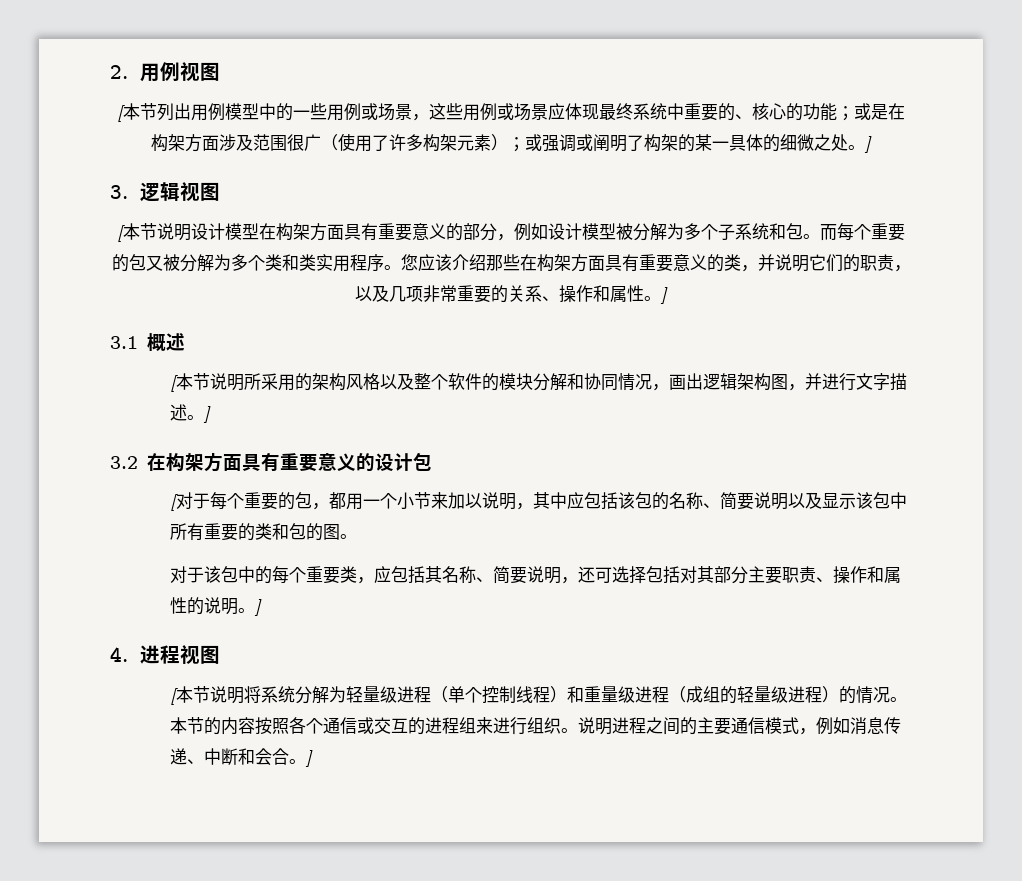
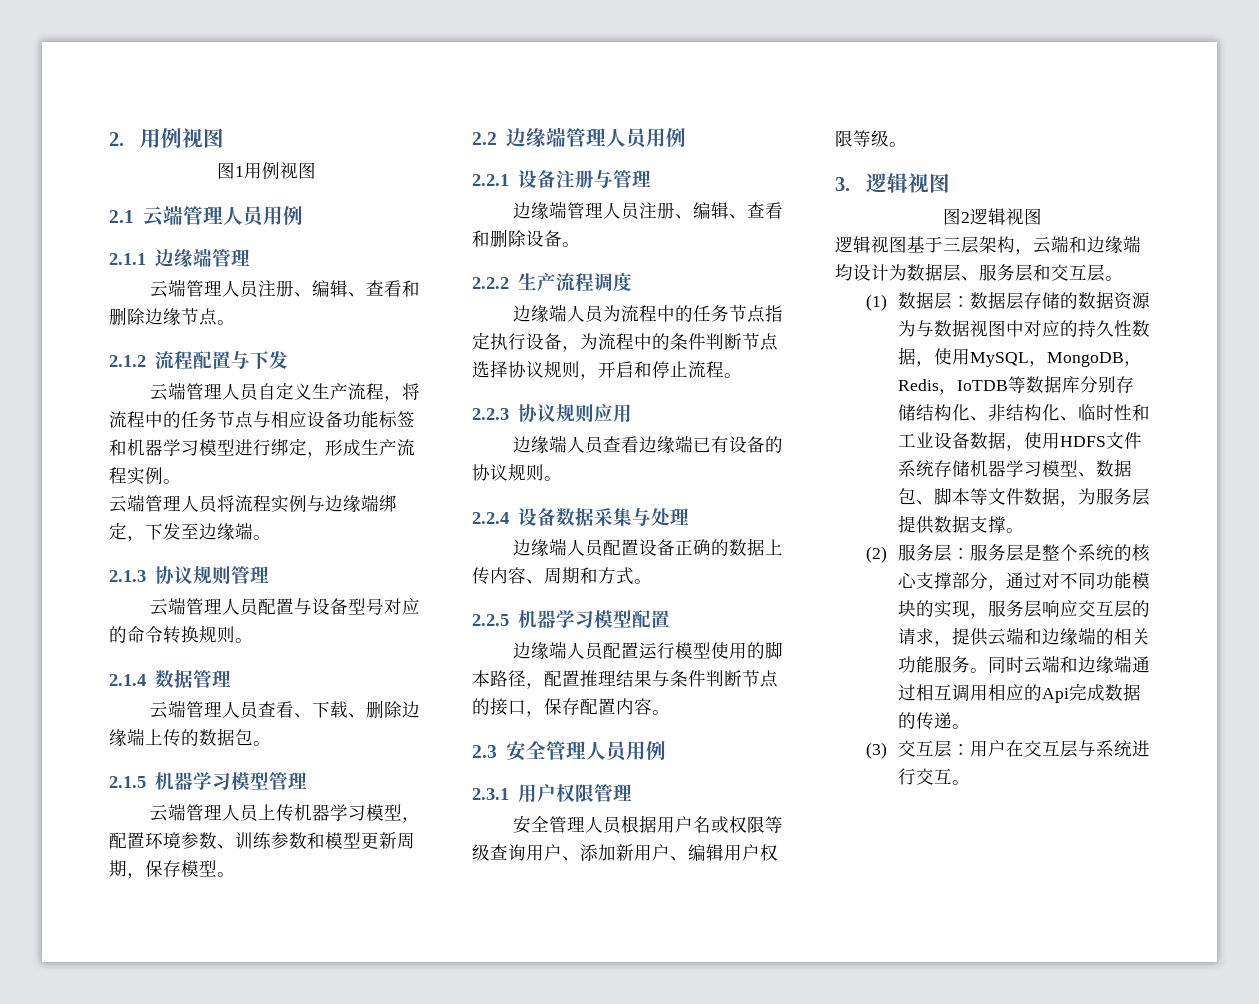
[117,103,905,122] [151,133,872,153] [本节列出用例模型中的一些用例或场景，这些用例或场景应体现最终系统中重要的、核心的功能；或是在构架方面涉及范围很广（使用了许多构架元素）；或强调或阐明了构架的某一具体的细微之处。] -> [217,162,316,179] [109,205,303,227] [109,248,250,267] [150,279,421,298] [109,307,235,326] [109,351,288,370] [150,382,421,402] [109,411,415,429] [109,438,415,458] [109,467,181,485] [109,494,397,513] [109,522,271,542] [109,566,269,585] [150,597,421,616] [109,625,253,644] [109,669,231,688] [150,700,421,719] [109,728,271,747] [109,772,307,790] [150,803,421,823] [109,832,415,849] [109,860,235,879] [472,127,686,149] [472,170,651,188] [513,201,784,220] [472,229,580,247] [472,273,632,292] [513,304,784,323] [472,332,778,352] [472,360,742,380] [472,404,632,423] [513,435,784,454] [472,463,562,481] [472,507,689,526] [513,538,784,557] [472,567,652,585] [472,610,670,628] [513,641,784,660] [472,670,778,689] [472,698,670,717] [472,741,666,762] [472,784,632,803] [513,815,784,834] [472,844,778,861] [835,130,907,147] 图1用例视图 // 2.1云端管理人员用例 // 2.1.1边缘端管理 // 云端管理人员注册、编辑、查看和删除边缘节点。 // 2.1.2流程配置与下发 // 云端管理人员自定义生产流程，将流程中的任务节点与相应设备功能标签和机器学习模型进行绑定，形成生产流程实例。 // 云端管理人员将流程实例与边缘端绑定，下发至边缘端。 // 2.1.3协议规则管理 // 云端管理人员配置与设备型号对应的命令转换规则。 // 2.1.4数据管理 // 云端管理人员查看、下载、删除边缘端上传的数据包。 // 2.1.5机器学习模型管理 // 云端管理人员上传机器学习模型，配置环境参数、训练参数和模型更新周期，保存模型。 // 2.2边缘端管理人员用例 // 2.2.1设备注册与管理 // 边缘端管理人员注册、编辑、查看和删除设备。 // 2.2.2生产流程调度 // 边缘端人员为流程中的任务节点指定执行设备，为流程中的条件判断节点选择协议规则，开启和停止流程。 // 2.2.3协议规则应用 // 边缘端人员查看边缘端已有设备的协议规则。 // 2.2.4设备数据采集与处理 // 边缘端人员配置设备正确的数据上传内容、周期和方式。 // 2.2.5机器学习模型配置 // 边缘端人员配置运行模型使用的脚本路径，配置推理结果与条件判断节点的接口，保存配置内容。 // 2.3安全管理人员用例 // 2.3.1用户权限管理 // 安全管理人员根据用户名或权限等级查询用户、添加新用户、编辑用户权限等级。
[117,223,905,242] [111,254,911,272] [355,285,668,304] [110,333,185,352] [170,373,908,392] [170,404,212,423] [110,452,432,472] [170,492,908,511] [170,523,358,541] [170,566,902,584] [170,597,263,616] [110,645,221,664] [170,686,908,705] [170,717,902,735] [170,748,314,767] [本节说明设计模型在构架方面具有重要意义的部分，例如设计模型被分解为多个子系统和包。而每个重要的包又被分解为多个类和类实用程序。您应该介绍那些在构架方面具有重要意义的类，并说明它们的职责，以及几项非常重要的关系、操作和属性。] // 3.1概述 // [本节说明所采用的架构风格以及整个软件的模块分解和协同情况，画出逻辑架构图，并进行文字描述。] // 3.2在构架方面具有重要意义的设计包 // [对于每个重要的包，都用一个小节来加以说明，其中应包括该包的名称、简要说明以及显示该包中所有重要的类和包的图。 // 对于该包中的每个重要类，应包括其名称、简要说明，还可选择包括对其部分主要职责、操作和属性的说明。] // 4.进程视图 // [本节说明将系统分解为轻量级进程（单个控制线程）和重量级进程（成组的轻量级进程）的情况。本节的内容按照各个通信或交互的进程组来进行组织。说明进程之间的主要通信模式，例如消息传递、中断和会合。] -> [943,208,1042,225] [835,235,1141,255] [835,263,1123,282] [866,291,1150,311] [897,319,1150,337] [897,347,1142,367] [897,375,1134,395] [897,404,1150,421] [897,431,1142,451] [897,459,1132,477] [897,487,1150,507] [897,515,1024,534] [866,544,1150,563] [897,572,1150,591] [897,600,1150,619] [897,627,1150,647] [897,655,1150,674] [897,683,1141,703] [897,712,970,730] [866,740,1150,759] [897,768,970,785] 图2逻辑视图 // 逻辑视图基于三层架构，云端和边缘端均设计为数据层、服务层和交互层。 // (1)数据层：数据层存储的数据资源为与数据视图中对应的持久性数据，使用MySQL，MongoDB，Redis，IoTDB等数据库分别存储结构化、非结构化、临时性和工业设备数据，使用HDFS文件系统存储机器学习模型、数据包、脚本等文件数据，为服务层提供数据支撑。 // (2)服务层：服务层是整个系统的核心支撑部分，通过对不同功能模块的实现，服务层响应交互层的请求，提供云端和边缘端的相关功能服务。同时云端和边缘端通过相互调用相应的Api完成数据的传递。 // (3)交互层：用户在交互层与系统进行交互。

